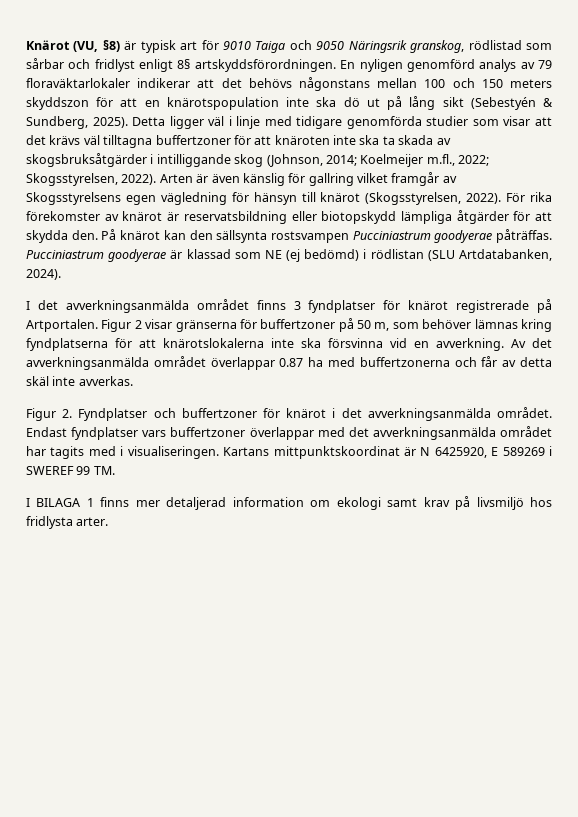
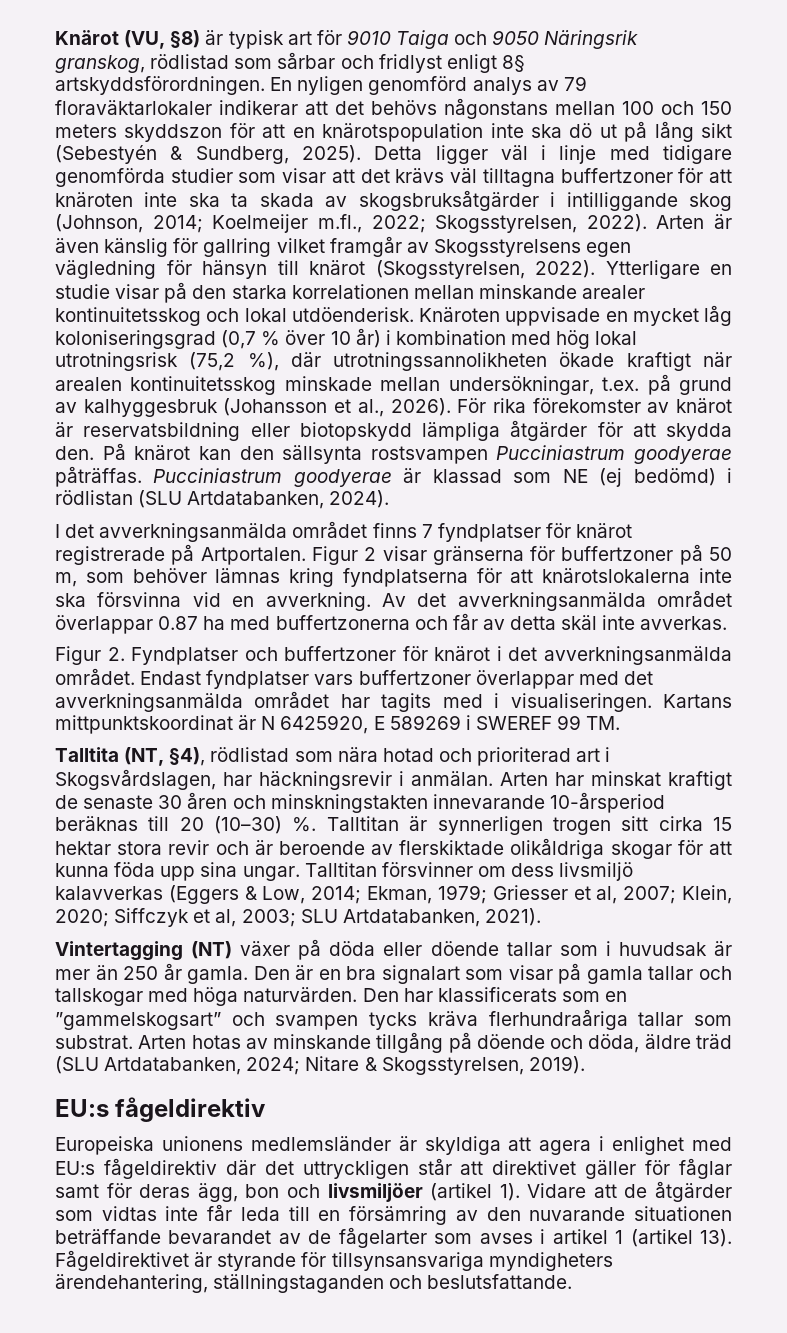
(502, 198) none -> [605,260,732,279] [55,282,646,303] [55,305,732,326] [55,328,638,349] [55,352,732,371] [55,374,733,395] [55,398,451,417] Ytterligare en studie visar på den starka korrelationen mellan minskande arealer kontinuitetsskog och lokal utdöenderisk. Knäroten uppvisade en mycket låg koloniseringsgrad (0,7 % över 10 år) i kombination med hög lokal utrotningsrisk (75,2 %), där utrotningssannolikheten ökade kraftigt när arealen kontinuitetsskog minskade mellan undersökningar, t.ex. på grund av kalhyggesbruk (Johansson et al., 2026).
[293,301,301,310] 3 -> [421,524,433,538] 7
[26,496,552,510] [26,516,109,529] I BILAGA 1 finns mer detaljerad information om ekologi samt krav på livsmiljö hos fridlysta arter. -> [55,747,611,766] [55,769,732,790] [55,792,665,813] [55,816,733,835] [55,838,733,859] [55,862,634,881] [55,885,732,904] [55,908,541,927] [55,939,732,961] [55,963,732,984] [55,987,628,1006] [55,1009,732,1030] [55,1032,732,1053] [55,1056,585,1075] [55,1097,267,1122] [55,1136,733,1155] [55,1158,732,1179] [55,1181,733,1202] [55,1204,732,1225] [55,1227,732,1248] [55,1250,613,1271] [55,1274,573,1293] Talltita (NT, §4), rödlistad som nära hotad och prioriterad art i Skogsvårdslagen, har häckningsrevir i anmälan. Arten har minskat kraftigt de senaste 30 åren och minskningstakten innevarande 10-årsperiod beräknas till 20 (10–30) %. Talltitan är synnerligen trogen sitt cirka 15 hektar stora revir och är beroende av flerskiktade olikåldriga skogar för att kunna föda upp sina ungar. Talltitan försvinner om dess livsmiljö kalavverkas (Eggers & Low, 2014; Ekman, 1979; Griesser et al, 2007; Klein, 2020; Siffczyk et al, 2003; SLU Artdatabanken, 2021). // Vintertagging (NT) växer på döda eller döende tallar som i huvudsak är mer än 250 år gamla. Den är en bra signalart som visar på gamla tallar och tallskogar med höga naturvärden. Den har klassificerats som en ”gammelskogsart” och svampen tycks kräva flerhundraåriga tallar som substrat. Arten hotas av minskande tillgång på döende och döda, äldre träd (SLU Artdatabanken, 2024; Nitare & Skogsstyrelsen, 2019). // EU:s fågeldirektiv // Europeiska unionens medlemsländer är skyldiga att agera i enlighet med EU:s fågeldirektiv där det uttryckligen står att direktivet gäller för fåglar samt för deras ägg, bon och livsmiljöer (artikel 1). Vidare att de åtgärder som vidtas inte får leda till en försämring av den nuvarande situationen beträffande bevarandet av de fågelarter som avses i artikel 1 (artikel 13). Fågeldirektivet är styrande för tillsynsansvariga myndigheters ärendehantering, ställningstaganden och beslutsfattande.

